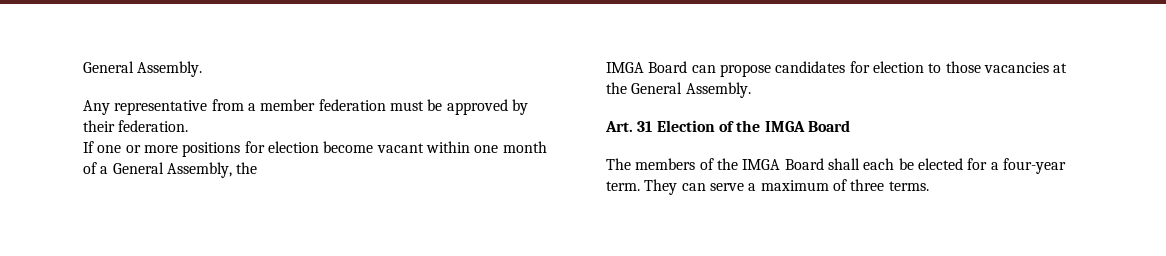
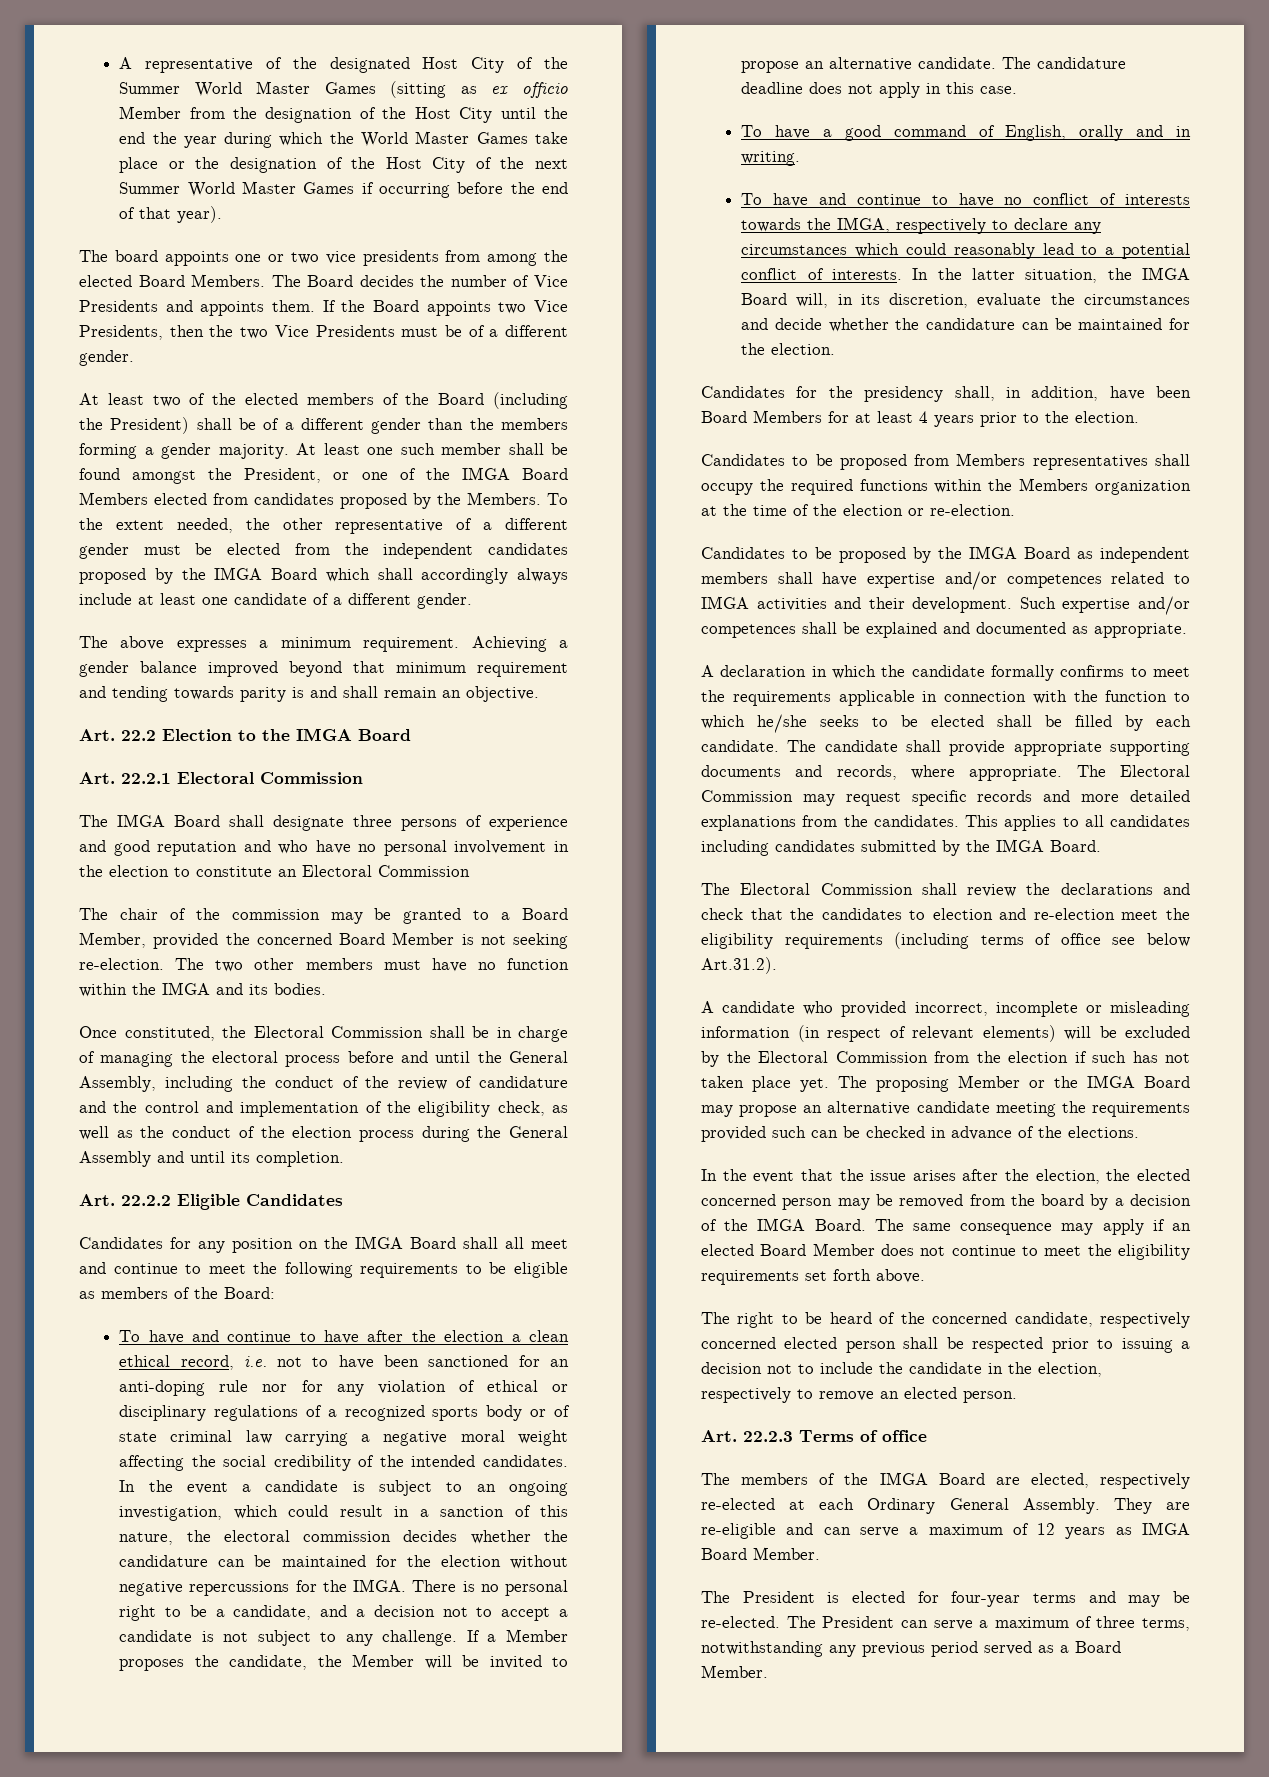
[83,61,203,77] [83,99,528,115] [83,120,189,132] [83,141,547,157] [83,162,258,178] [606,61,1068,77] [606,82,751,98] [605,120,850,132] General Assembly. // Any representative from a member federation must be approved by their federation. // If one or more positions for election become vacant within one month of a General Assembly, the // IMGA Board can propose candidates for election to those vacancies at the General Assembly. // Art. 31 Election of the IMGA Board -> [119,57,568,73] [119,81,568,98] [119,106,568,123] [119,131,569,148] [119,157,568,173] [119,181,568,198] [119,206,223,223] [79,250,569,266] [79,274,568,287] [79,300,568,316] [79,325,568,340] [79,350,134,366] [79,392,568,409] [79,417,569,434] [79,443,568,459] [79,467,568,484] [79,492,568,509] [79,518,568,534] [79,543,568,559] [79,567,568,584] [79,593,472,609] [79,636,568,652] [79,661,568,677] [79,686,539,702] [79,728,411,741] [79,772,363,784] [79,814,568,831] [79,840,569,856] [79,865,470,877] [79,908,568,924] [79,932,568,949] [79,958,569,972] [79,982,326,997] [79,1026,568,1042] [79,1051,568,1067] [79,1076,568,1092] [79,1101,568,1117] [79,1126,568,1142] [79,1151,344,1167] [79,1194,343,1210] [79,1236,568,1253] [79,1262,568,1278] [79,1287,275,1299] [119,1330,570,1344] [119,1355,570,1370] [119,1380,568,1396] [119,1405,570,1421] [119,1430,568,1446] [119,1455,568,1471] [119,1480,569,1496] [119,1505,568,1521] [119,1530,568,1545] [119,1555,568,1569] [119,1579,568,1596] [119,1605,569,1621] [119,1629,568,1646] [119,1654,568,1671] [741,57,1127,73] [741,82,1018,98] [741,125,1191,141] [741,151,801,166] [741,193,1190,207] [741,217,1102,234] [741,243,1190,259] [741,267,1190,283] [741,293,1190,308] [741,318,1190,332] [741,343,836,355] [701,386,1191,402] [701,410,1139,427] [701,453,1190,470] [701,478,1191,495] [701,504,1015,516] [701,546,1190,563] [701,571,1190,590] [701,596,1190,615] [701,622,1187,638] [701,665,1190,681] [701,690,1190,706] [701,714,1191,733] [701,740,1190,756] [701,765,1190,781] [701,790,1190,806] [701,815,1190,831] [701,839,1101,856] [701,883,1190,897] [701,908,1190,920] [701,932,1190,949] [701,957,777,974] [701,1001,1190,1017] [701,1025,1190,1042] [701,1051,1190,1067] [701,1075,1190,1092] [701,1101,1190,1117] [701,1126,1139,1142] [701,1169,1190,1184] [701,1194,1191,1210] [701,1218,1191,1235] [701,1243,1190,1260] [701,1269,925,1285] [701,1312,1190,1328] [701,1337,1190,1353] [701,1362,1102,1377] [701,1387,1017,1403] [701,1430,927,1442] A representative of the designated Host City of the Summer World Master Games (sitting as ex officio Member from the designation of the Host City until the end the year during which the World Master Games take place or the designation of the Host City of the next Summer World Master Games if occurring before the end of that year). // The board appoints one or two vice presidents from among the elected Board Members. The Board decides the number of Vice Presidents and appoints them. If the Board appoints two Vice Presidents, then the two Vice Presidents must be of a different gender. // At least two of the elected members of the Board (including the President) shall be of a different gender than the members forming a gender majority. At least one such member shall be found amongst the President, or one of the IMGA Board Members elected from candidates proposed by the Members. To the extent needed, the other representative of a different gender must be elected from the independent candidates proposed by the IMGA Board which shall accordingly always include at least one candidate of a different gender. // The above expresses a minimum requirement. Achieving a gender balance improved beyond that minimum requirement and tending towards parity is and shall remain an objective. // Art. 22.2 Election to the IMGA Board // Art. 22.2.1 Electoral Commission // The IMGA Board shall designate three persons of experience and good reputation and who have no personal involvement in the election to constitute an Electoral Commission // The chair of the commission may be granted to a Board Member, provided the concerned Board Member is not seeking re-election. The two other members must have no function within the IMGA and its bodies. // Once constituted, the Electoral Commission shall be in charge of managing the electoral process before and until the General Assembly, including the conduct of the review of candidature and the control and implementation of the eligibility check, as well as the conduct of the election process during the General Assembly and until its completion. // Art. 22.2.2 Eligible Candidates // Candidates for any position on the IMGA Board shall all meet and continue to meet the following requirements to be eligible as members of the Board: // To have and continue to have after the election a clean ethical record, i.e. not to have been sanctioned for an anti-doping rule nor for any violation of ethical or disciplinary regulations of a recognized sports body or of state criminal law carrying a negative moral weight affecting the social credibility of the intended candidates. In the event a candidate is subject to an ongoing investigation, which could result in a sanction of this nature, the electoral commission decides whether the candidature can be maintained for the election without negative repercussions for the IMGA. There is no personal right to be a candidate, and a decision not to accept a candidate is not subject to any challenge. If a Member proposes the candidate, the Member will be invited to propose an alternative candidate. The candidature deadline does not apply in this case. // To have a good command of English, orally and in writing. // To have and continue to have no conflict of interests towards the IMGA, respectively to declare any circumstances which could reasonably lead to a potential conflict of interests. In the latter situation, the IMGA Board will, in its discretion, evaluate the circumstances and decide whether the candidature can be maintained for the election. // Candidates for the presidency shall, in addition, have been Board Members for at least 4 years prior to the election. // Candidates to be proposed from Members representatives shall occupy the required functions within the Members organization at the time of the election or re-election. // Candidates to be proposed by the IMGA Board as independent members shall have expertise and/or competences related to IMGA activities and their development. Such expertise and/or competences shall be explained and documented as appropriate. // A declaration in which the candidate formally confirms to meet the requirements applicable in connection with the function to which he/she seeks to be elected shall be filled by each candidate. The candidate shall provide appropriate supporting documents and records, where appropriate. The Electoral Commission may request specific records and more detailed explanations from the candidates. This applies to all candidates including candidates submitted by the IMGA Board. // The Electoral Commission shall review the declarations and check that the candidates to election and re-election meet the eligibility requirements (including terms of office see below Art.31.2). // A candidate who provided incorrect, incomplete or misleading information (in respect of relevant elements) will be excluded by the Electoral Commission from the election if such has not taken place yet. The proposing Member or the IMGA Board may propose an alternative candidate meeting the requirements provided such can be checked in advance of the elections. // In the event that the issue arises after the election, the elected concerned person may be removed from the board by a decision of the IMGA Board. The same consequence may apply if an elected Board Member does not continue to meet the eligibility requirements set forth above. // The right to be heard of the concerned candidate, respectively concerned elected person shall be respected prior to issuing a decision not to include the candidate in the election, respectively to remove an elected person. // Art. 22.2.3 Terms of office
[827,158,1066,174] [606,179,678,195] shall each be elected for a four-year term. They -> [995,1473,1190,1489] [701,1498,1190,1514] [701,1522,1190,1539] [701,1547,820,1560] [701,1591,1190,1607] [701,1616,895,1628] are elected, respectively re-elected at each Ordinary General Assembly. They are re-eligible and can serve a maximum of 12 years as IMGA Board Member. // The President is elected for four-year terms and may be re-elected. The President
[888,181,929,191] terms. -> [1142,1618,1190,1631] [701,1641,1121,1657] [701,1665,768,1678] terms, notwithstanding any previous period served as a Board Member.

